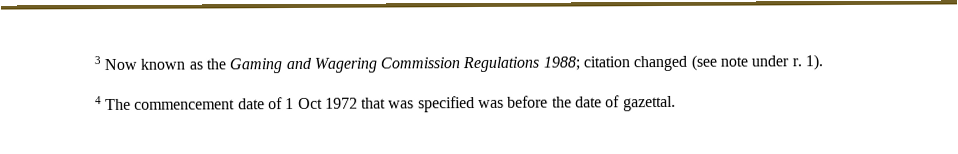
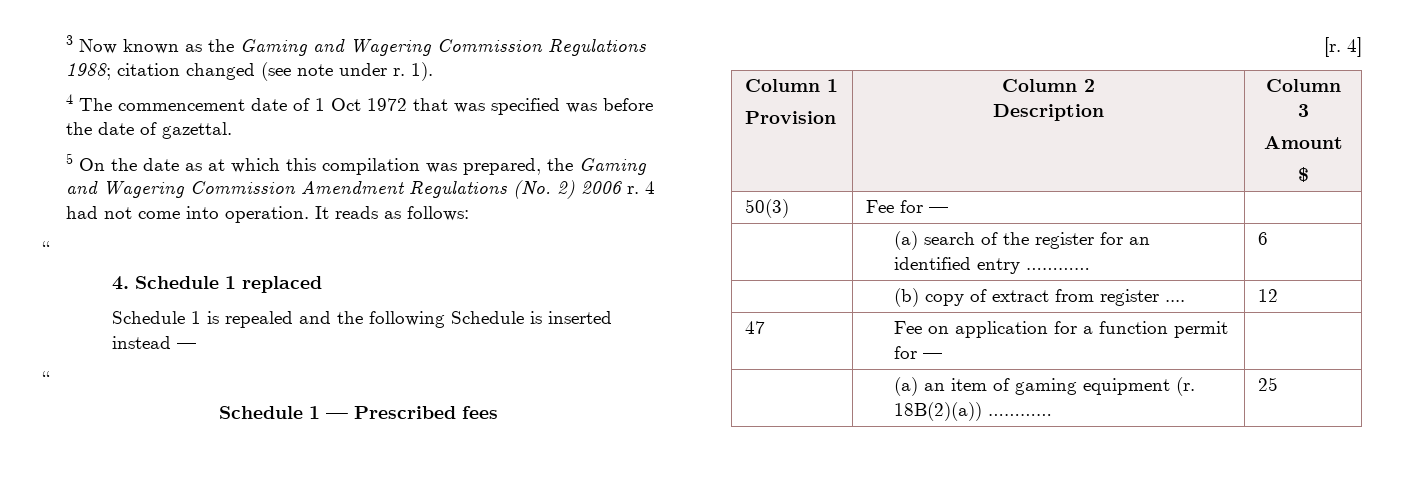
(676, 103) none -> [65,153,647,175] [65,180,655,199] [65,206,469,223] [42,241,50,254] [111,276,322,293] [111,311,612,328] [111,336,196,349] [42,371,50,384] [219,406,498,419] [1324,37,1362,57] [745,79,839,92] [745,111,837,124] [1002,79,1095,92] [993,104,1104,121] [1265,79,1341,92] [1297,104,1309,117] [1263,136,1343,149] [1297,167,1309,182] [745,199,790,218] [866,200,949,213] [893,231,1150,250] [893,257,1090,274] [1258,232,1269,245] [893,288,1185,307] [1258,289,1279,302] [745,321,766,334] [893,321,1228,338] [893,346,942,359] [893,377,1195,396] [893,402,1052,421] [1258,377,1279,391] // 5 On the date as at which this compilation was prepared, the Gaming and Wagering Commission Amendment Regulations (No. 2) 2006 r. 4 had not come into operation. It reads as follows: // “ // 4. Schedule 1 replaced // Schedule 1 is repealed and the following Schedule is inserted instead — // “ // Schedule 1 — Prescribed fees // [r. 4] // Column 1 // Provision | Column 2 // Description | Column 3 // Amount // $ // 50(3) | Fee for — | // | (a) search of the register for an identified entry ………… | 6 // | (b) copy of extract from register .... | 12 // 47 | Fee on application for a function permit for — | // | (a) an item of gaming equipment (r. 18B(2)(a)) ………… | 25

